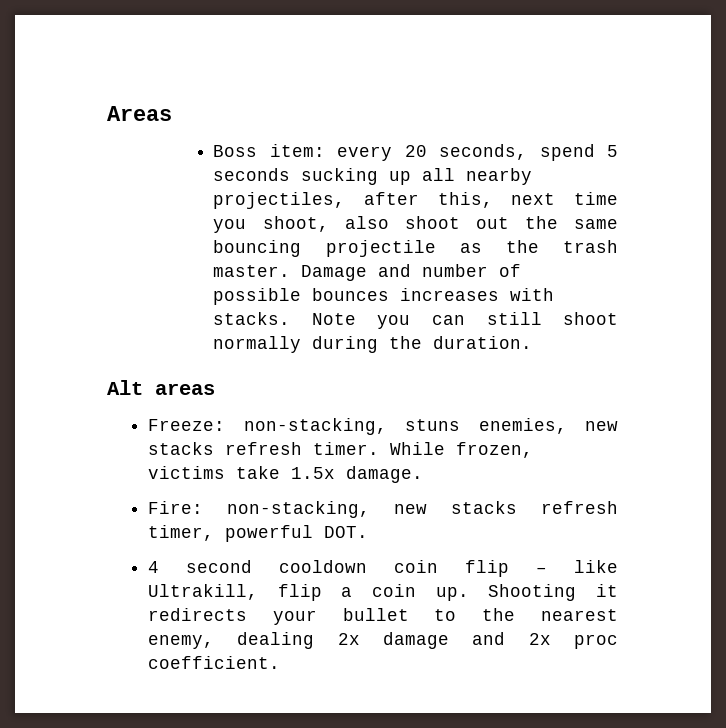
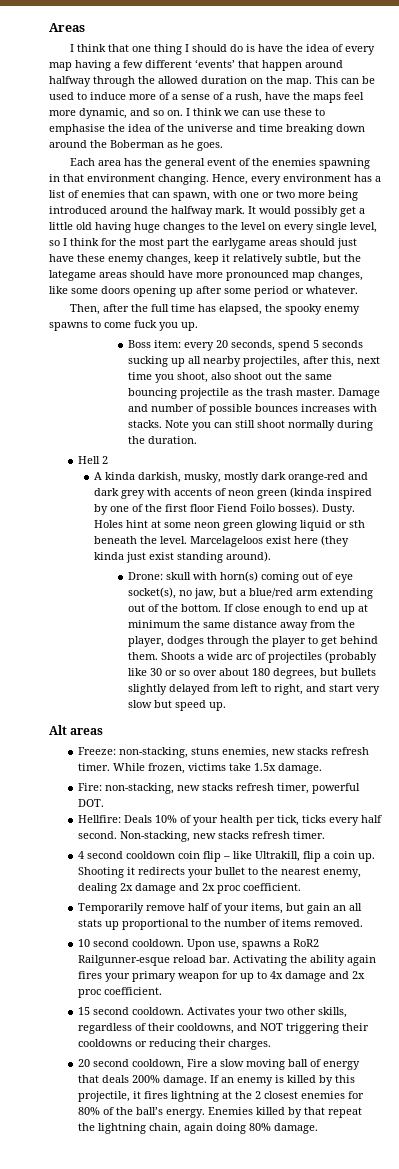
(172, 113) none -> [70,44,376,55] [49,59,343,71] [49,76,375,87] [49,92,364,103] [49,108,325,119] [49,124,365,135] [49,140,223,151] [70,158,371,169] [49,174,381,185] [49,190,358,201] [49,206,365,217] [49,222,377,233] [49,238,357,249] [49,254,361,265] [49,270,363,281] [49,286,358,297] [70,304,361,315] [49,320,198,331] // I think that one thing I should do is have the idea of every map having a few different ‘events’ that happen around halfway through the allowed duration on the map. This can be used to induce more of a sense of a rush, have the maps feel more dynamic, and so on. I think we can use these to emphasise the idea of the universe and time breaking down around the Boberman as he goes. // Each area has the general event of the enemies spawning in that environment changing. Hence, every environment has a list of enemies that can spawn, with one or two more being introduced around the halfway mark. It would possibly get a little old having huge changes to the level on every single level, so I think for the most part the earlygame areas should just have these enemy changes, keep it relatively subtle, but the lategame areas should have more pronounced map changes, like some doors opening up after some period or whatever. // Then, after the full time has elapsed, the spooky enemy spawns to come fuck you up.
(533, 342) none -> [77,456,108,464] [94,472,369,483] [94,487,373,499] [94,503,356,515] [94,520,366,531] [94,535,350,547] [94,551,272,563] [127,571,353,583] [127,587,373,599] [127,604,368,615] [127,620,355,631] [127,636,378,647] [127,651,377,663] [127,668,376,679] [127,684,380,695] [127,700,226,711] // Hell 2 // A kinda darkish, musky, mostly dark orange-red and dark grey with accents of neon green (kinda inspired by one of the first floor Fiend Foilo bosses). Dusty. Holes hint at some neon green glowing liquid or sth beneath the level. Marcelageloos exist here (they kinda just exist standing around). // Drone: skull with horn(s) coming out of eye socket(s), no jaw, but a blue/red arm extending out of the bottom. If close enough to end up at minimum the same distance away from the player, dodges through the player to get behind them. Shoots a wide arc of projectiles (probably like 30 or so over about 180 degrees, but bullets slightly delayed from left to right, and start very slow but speed up.
(369, 532) none -> [77,815,382,826] [77,831,325,842] // Hellfire: Deals 10% of your health per tick, ticks every half second. Non-stacking, new stacks refresh timer.
(281, 662) none -> [77,903,362,914] [77,919,363,930] [77,939,319,950] [77,955,376,966] [77,971,365,982] [77,987,162,998] [77,1007,347,1018] [77,1023,369,1034] [77,1039,271,1050] [77,1059,360,1070] [77,1075,355,1086] [77,1091,364,1102] [77,1107,362,1118] [77,1123,318,1134] // Temporarily remove half of your items, but gain an all stats up proportional to the number of items removed. // 10 second cooldown. Upon use, spawns a RoR2 Railgunner-esque reload bar. Activating the ability again fires your primary weapon for up to 4x damage and 2x proc coefficient. // 15 second cooldown. Activates your two other skills, regardless of their cooldowns, and NOT triggering their cooldowns or reducing their charges. // 20 second cooldown, Fire a slow moving ball of energy that deals 200% damage. If an enemy is killed by this projectile, it fires lightning at the 2 closest enemies for 80% of the ball’s energy. Enemies killed by that repeat the lightning chain, again doing 80% damage.

